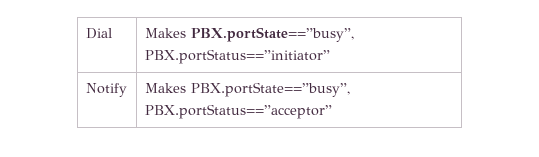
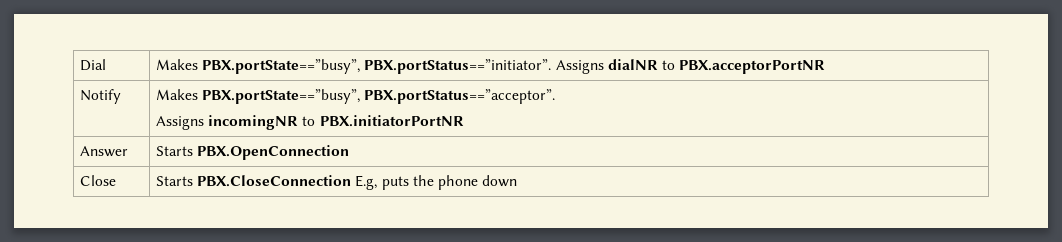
[144,49,330,64] [85,83,127,97] [144,82,350,97] [144,104,332,119] PBX.portStatus==”initiator” // Notify | Makes PBX.portState==”busy”, PBX.portStatus==”acceptor” -> [364,59,826,74] [80,89,122,104] [156,89,556,104] [156,115,464,130] [80,146,129,157] [156,145,350,160] [80,175,117,186] [156,175,518,190] PBX.portStatus==”initiator”. Assigns dialNR to PBX.acceptorPortNR // Notify | Makes PBX.portState==”busy”, PBX.portStatus==”acceptor”. // Assigns incomingNR to PBX.initiatorPortNR // Answer | Starts PBX.OpenConnection // Close | Starts PBX.CloseConnection E.g, puts the phone down

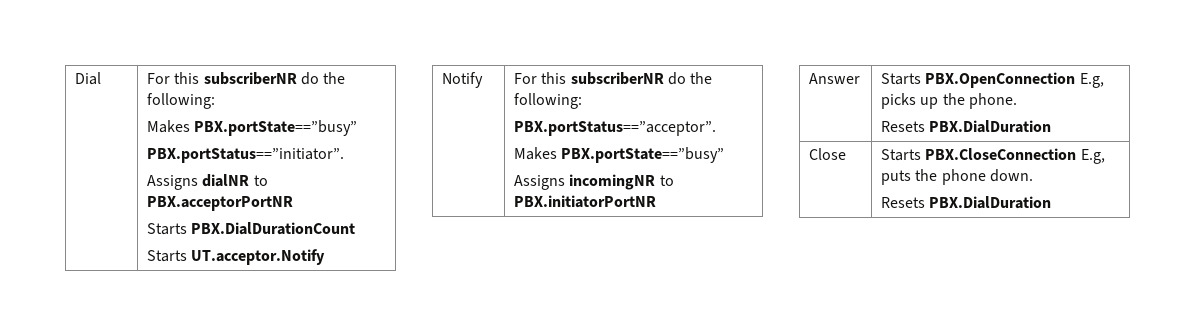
[156,59,361,74] Makes PBX.portState==”busy”, -> [147,72,346,85] [147,93,216,109] [147,120,358,136] For this subscriberNR do the following: // Makes PBX.portState==”busy” //
(552, 66) none -> (345, 155) //
[80,89,122,104] [156,89,556,104] // Notify | Makes PBX.portState==”busy”, PBX.portStatus==”acceptor”. -> [147,222,356,235] [147,249,326,265] [442,72,484,88] [514,72,713,85] [514,93,583,109] [514,121,717,136] [514,147,725,163] // Starts PBX.DialDurationCount // Starts UT.acceptor.Notify // Notify | For this subscriberNR do the following: // PBX.portStatus==”acceptor”. // Makes PBX.portState==”busy”
(350, 152) none -> [1079,73,1104,88] [881,93,1017,109] [881,120,1052,133] E.g, picks up the phone. // Resets PBX.DialDuration
[482,175,518,187] down -> [989,169,1033,182] [881,196,1052,209] down. // Resets PBX.DialDuration

